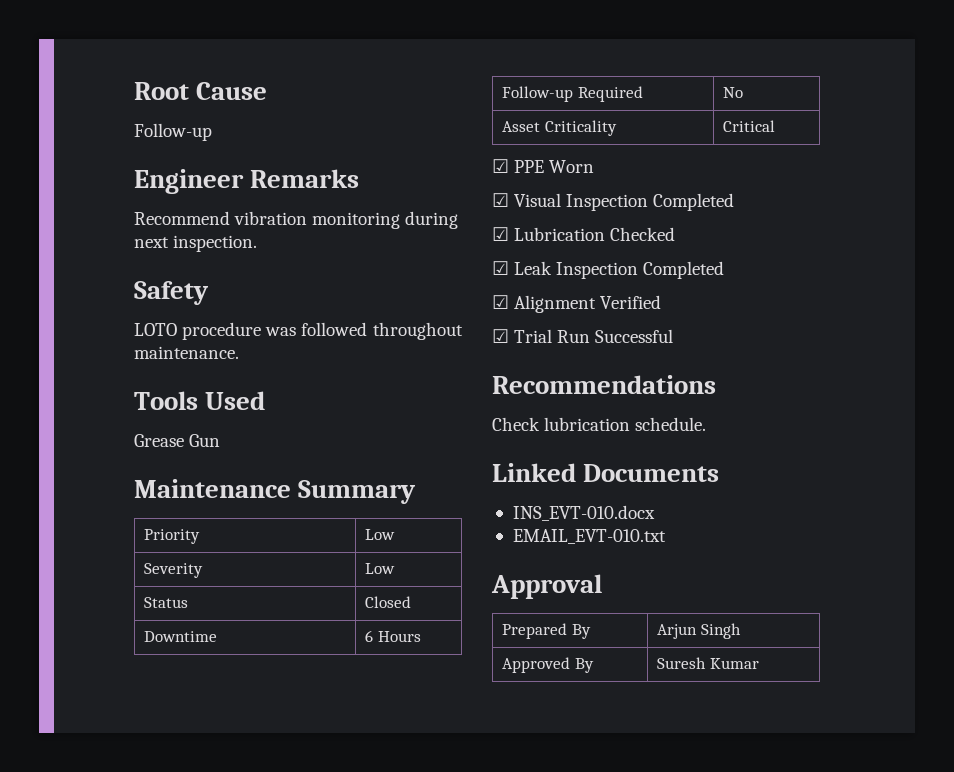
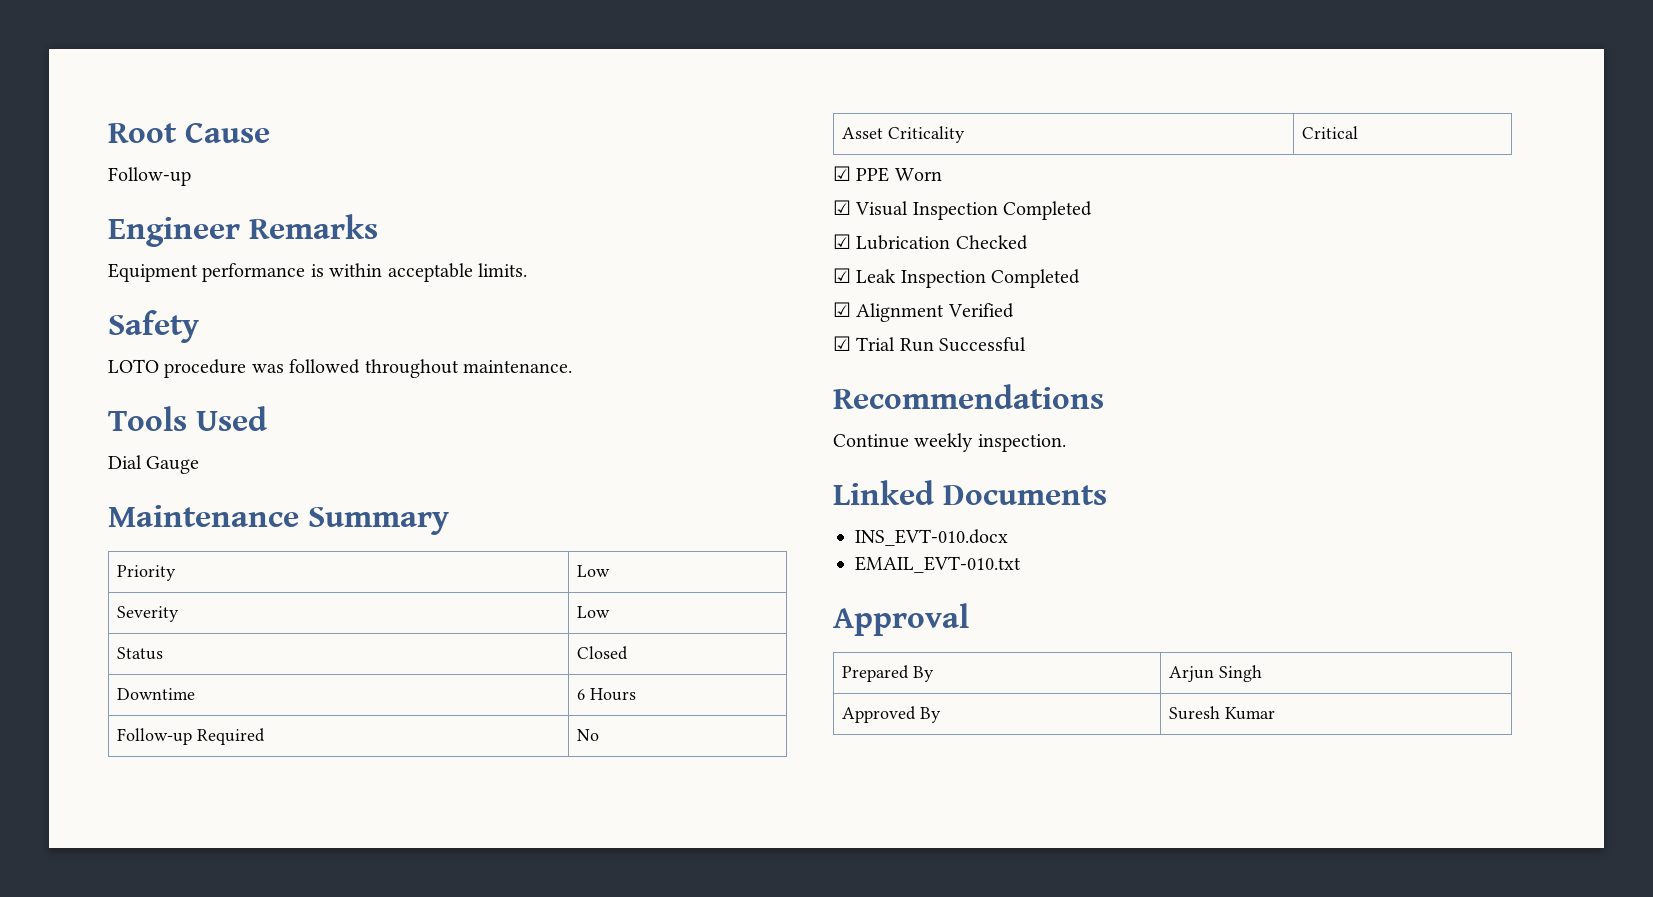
[134,211,459,229] [134,235,258,252] Recommend vibration monitoring during next inspection. -> [108,263,527,282] Equipment performance is within acceptable limits.
[134,434,221,447] Grease Gun -> [108,455,200,474] Dial Gauge
[492,417,707,431] Check lubrication schedule. -> [833,433,1066,452] Continue weekly inspection.

